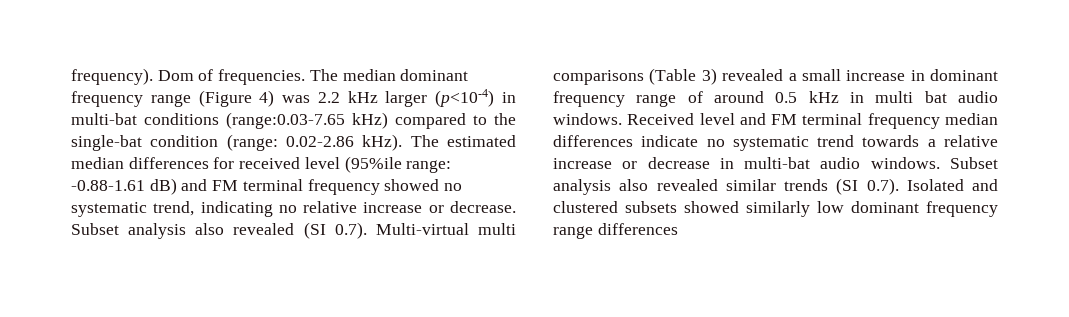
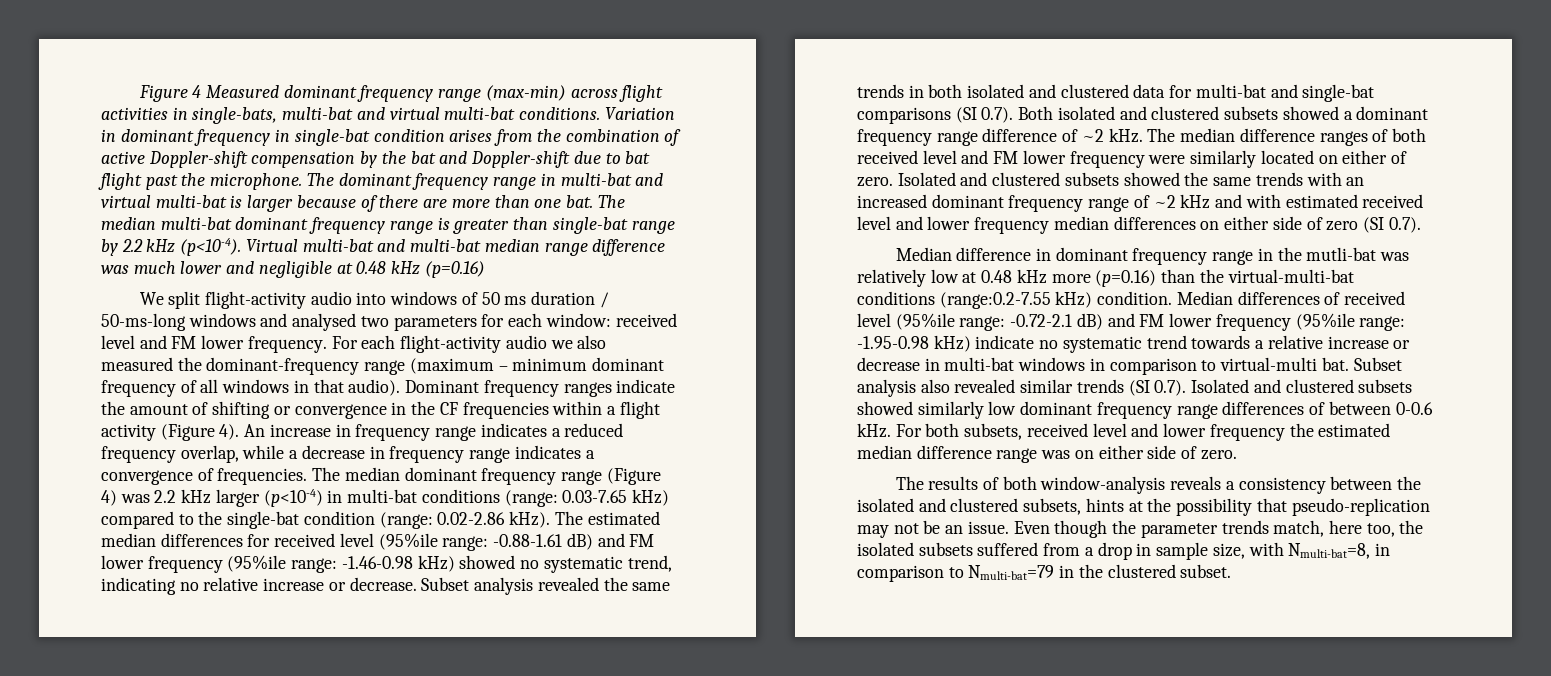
[71,68,194,85] frequency). Dom -> [138,85,664,102] [101,107,675,124] [101,129,682,146] [101,151,651,168] [98,173,664,190] [101,195,625,212] [101,217,675,234] [101,238,666,256] [101,261,485,278] [139,291,609,309] [101,313,677,331] [101,335,607,353] [101,357,665,375] [101,379,676,397] [101,401,660,419] [101,423,624,441] [101,445,595,463] [101,470,193,485] Figure 4 Measured dominant frequency range (max-min) across flight activities in single-bats, multi-bat and virtual multi-bat conditions. Variation in dominant frequency in single-bat condition arises from the combination of active Doppler-shift compensation by the bat and Doppler-shift due to bat flight past the microphone. The dominant frequency range in multi-bat and virtual multi-bat is larger because of there are more than one bat. The median multi-bat dominant frequency range is greater than single-bat range by 2.2 kHz (p<10-4). Virtual multi-bat and multi-bat median range difference was much lower and negligible at 0.48 kHz (p=0.16) // We split flight-activity audio into windows of 50 ms duration / 50-ms-long windows and analysed two parameters for each window: received level and FM lower frequency. For each flight-activity audio we also measured the dominant-frequency range (maximum – minimum dominant frequency of all windows in that audio). Dominant frequency ranges indicate the amount of shifting or convergence in the CF frequencies within a flight activity (Figure 4). An increase in frequency range indicates a reduced frequency overlap, while a decrease in frequency range indicates a convergence
[226,112,345,129] (range:0.03-7.65 -> [504,490,628,507] (range: 0.03-7.65
[242,179,380,195] terminal frequency -> [101,555,455,573] lower frequency (95%ile range: -1.46-0.98 kHz)
[195,222,516,239] [553,68,998,85] [553,91,998,107] [553,113,998,129] [553,135,633,147] also revealed (SI 0.7). Multi-virtual multi comparisons (Table 3) revealed a small increase in dominant frequency range of around 0.5 kHz in multi bat audio windows. Received level and FM terminal frequency median differences -> [537,577,671,591] [857,84,1375,102] [857,106,1429,124] [857,128,1426,146] [857,150,1407,168] [857,172,1365,187] [857,194,1424,212] [857,216,1421,234] [895,247,1410,265] [857,269,1354,287] [857,291,1406,309] [857,313,1406,331] [857,335,971,352] revealed the same trends in both isolated and clustered data for multi-bat and single-bat comparisons (SI 0.7). Both isolated and clustered subsets showed a dominant frequency range difference of ~2 kHz. The median difference ranges of both received level and FM lower frequency were similarly located on either of zero. Isolated and clustered subsets showed the same trends with an increased dominant frequency range of ~2 kHz and with estimated received level and lower frequency median differences on either side of zero (SI 0.7). // Median difference in dominant frequency range in the mutli-bat was relatively low at 0.48 kHz more (p=0.16) than the virtual-multi-bat conditions (range:0.2-7.55 kHz) condition. Median differences of received level (95%ile range: -0.72-2.1 dB) and FM lower frequency (95%ile range: -1.95-0.98 kHz)
[820,157,940,169] audio windows. -> [1018,357,1349,375] windows in comparison to virtual-multi bat.
(678, 229) none -> [1309,401,1433,415] [857,423,1391,441] [857,445,1237,463] [895,476,1422,494] [857,498,1430,516] [857,520,1424,538] [857,542,1390,560] [857,564,1232,582] of between 0-0.6 kHz. For both subsets, received level and lower frequency the estimated median difference range was on either side of zero. // The results of both window-analysis reveals a consistency between the isolated and clustered subsets, hints at the possibility that pseudo-replication may not be an issue. Even though the parameter trends match, here too, the isolated subsets suffered from a drop in sample size, with Nmulti-bat=8, in comparison to Nmulti-bat=79 in the clustered subset.

